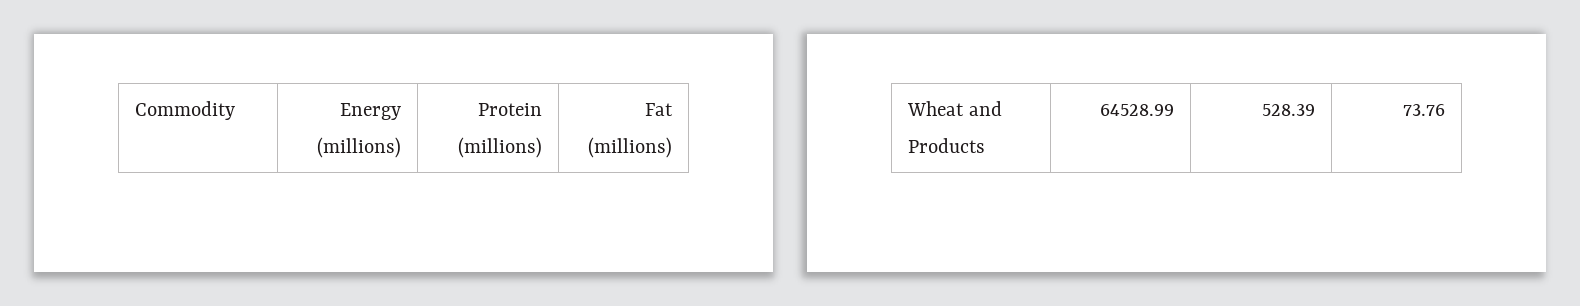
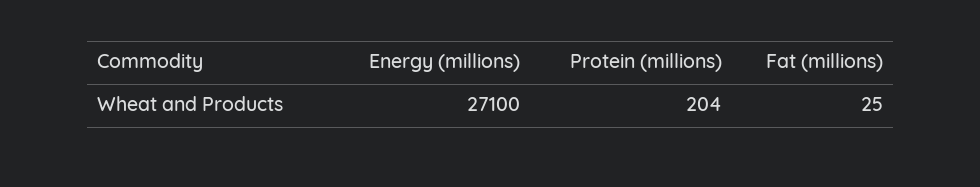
[1100,104,1175,116] [1262,104,1316,116] [1403,104,1446,116] 64528.99 | 528.39 | 73.76 -> [467,97,521,111] [686,97,723,111] [861,97,884,111] 27100 | 204 | 25

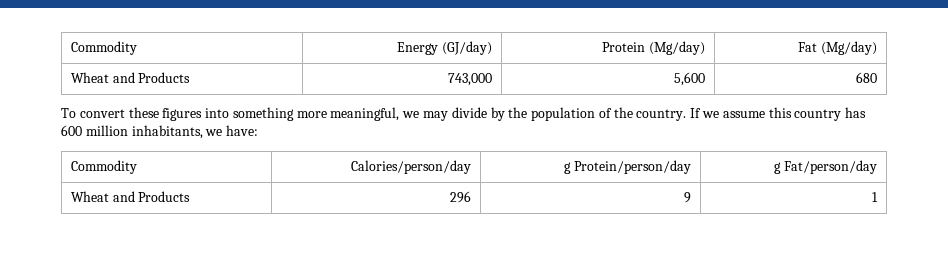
[438,53,521,72] (millions) -> [442,41,493,55] (GJ/day)
[640,53,723,72] (millions) -> [649,41,706,55] (Mg/day)
[801,53,884,72] [96,96,284,111] [467,97,521,111] [686,97,723,111] [861,97,884,111] (millions) // Wheat and Products | 27100 | 204 | 25 -> [821,41,878,55] [70,72,191,83] [448,73,493,86] [674,72,706,86] [856,72,878,83] [61,107,867,121] [61,125,259,139] [70,160,137,174] [351,160,472,174] [564,160,692,174] [774,160,878,174] [70,191,191,202] [450,191,472,203] [684,192,692,203] [872,192,879,202] (Mg/day) // Wheat and Products | 743,000 | 5,600 | 680 // To convert these figures into something more meaningful, we may divide by the population of the country. If we assume this country has 600 million inhabitants, we have: // Commodity | Calories/person/day | g Protein/person/day | g Fat/person/day // Wheat and Products | 296 | 9 | 1

